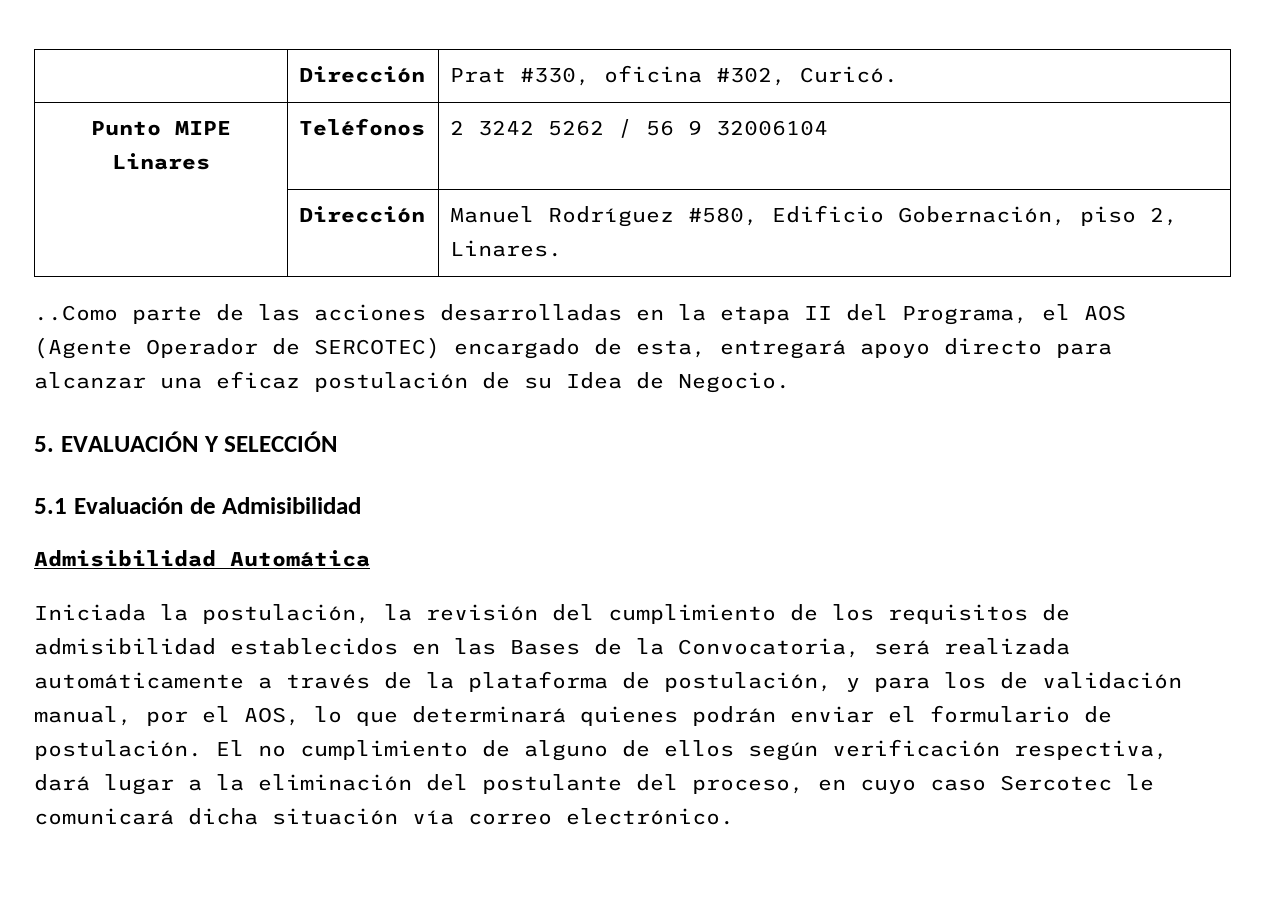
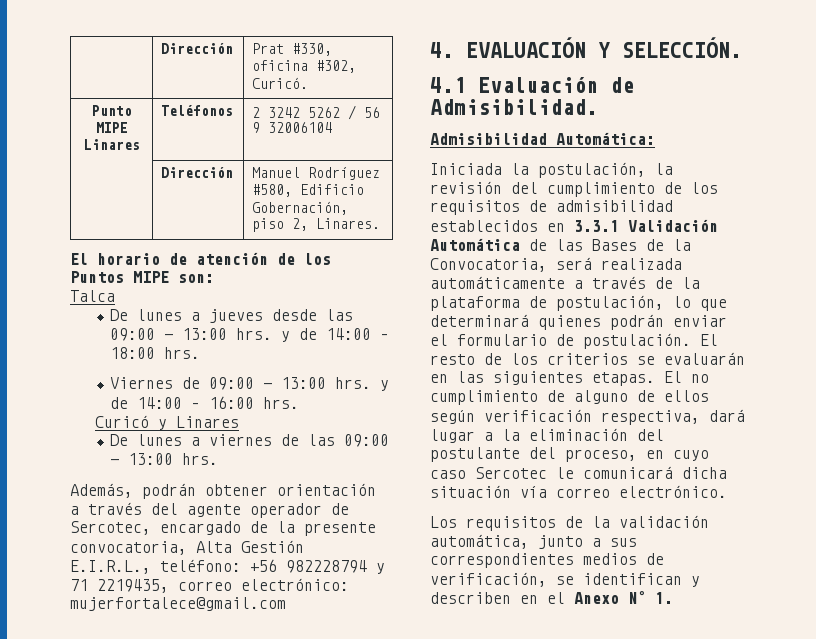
[34,304,1126,325] [34,337,1112,359] [34,371,790,393] [34,431,338,452] [34,498,67,514] ..Como parte de las acciones desarrolladas en la etapa II del Programa, el AOS (Agente Operador de SERCOTEC) encargado de esta, entregará apoyo directo para alcanzar una eficaz postulación de su Idea de Negocio. // 5. EVALUACIÓN Y SELECCIÓN // 5.1 -> [70,252,331,265] [70,271,214,283] [70,290,115,302] [109,309,353,323] [109,328,389,342] [109,347,200,359] [109,377,389,391] [109,396,299,409] [95,415,240,430] [109,434,389,447] [109,453,218,465] [70,483,376,499] [70,502,349,518] [70,521,376,536] [70,540,304,555] [70,559,385,574] [70,578,349,593] [70,597,286,611] [430,37,742,58] [430,77,466,93] El horario de atención de los Puntos MIPE son: // Talca // De lunes a jueves desde las 09:00 - 13:00 hrs. y de 14:00 – 18:00 hrs. // Viernes de 09:00 - 13:00 hrs. y de 14:00 – 16:00 hrs. // Curicó y Linares // De lunes a viernes de las 09:00 - 13:00 hrs. // Además, podrán obtener orientación a través del agente operador de Sercotec, encargado de la presente convocatoria, Alta Gestión E.I.R.L., teléfono: +56 982228794 y 71 2219435, correo electrónico: mujerfortalece@gmail.com // 4. EVALUACIÓN Y SELECCIÓN. // 4.1
[222,497,362,514] [34,550,370,567] Admisibilidad // Admisibilidad Automática -> [430,99,598,115] [430,132,655,145] Admisibilidad. // Admisibilidad Automática:
(440, 649) none -> [574,219,718,232] [430,238,547,251] 3.3.1 Validación Automática de
[846,672,1182,692] [34,706,300,726] y para los de validación manual, por el AOS, -> (664, 303) none
(244, 748) none -> [430,352,745,365] [430,371,682,386] resto de los criterios se evaluarán en las siguientes etapas. El
(734, 816) none -> [430,515,709,531] [430,534,637,549] [430,553,664,568] [430,572,700,587] [430,591,673,604] // Los requisitos de la validación automática, junto a sus correspondientes medios de verificación, se identifican y describen en el Anexo N° 1.

